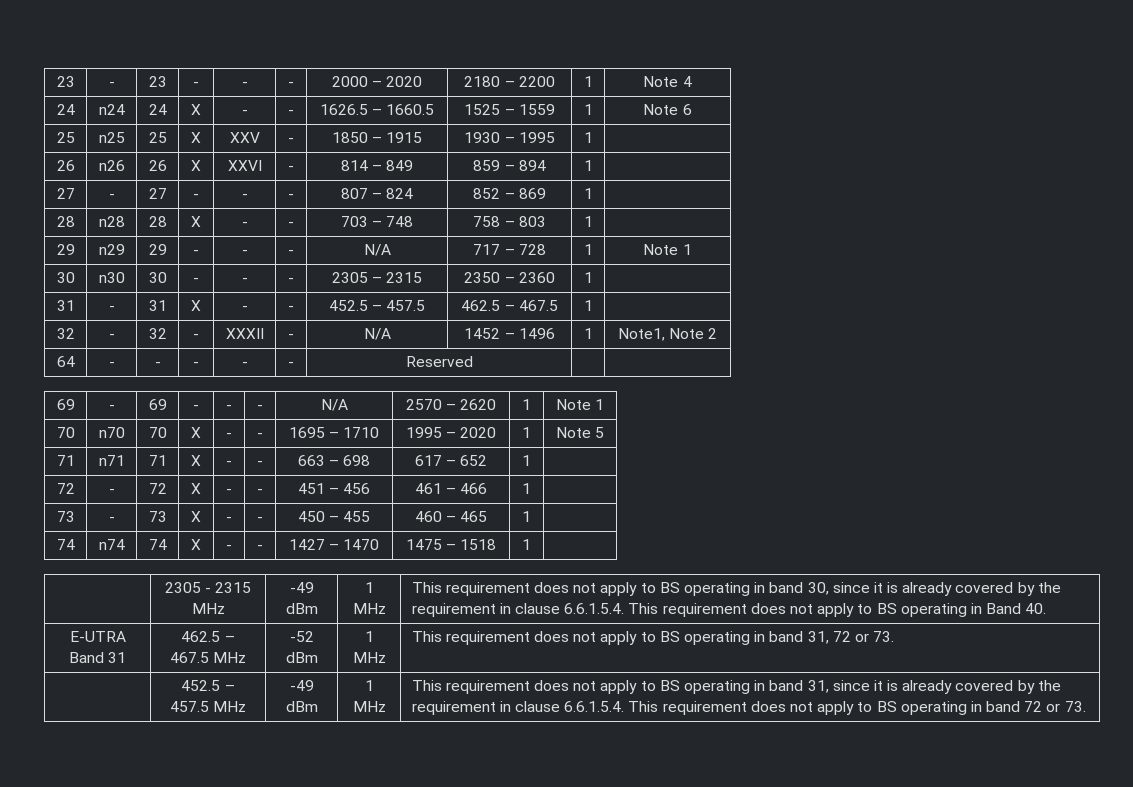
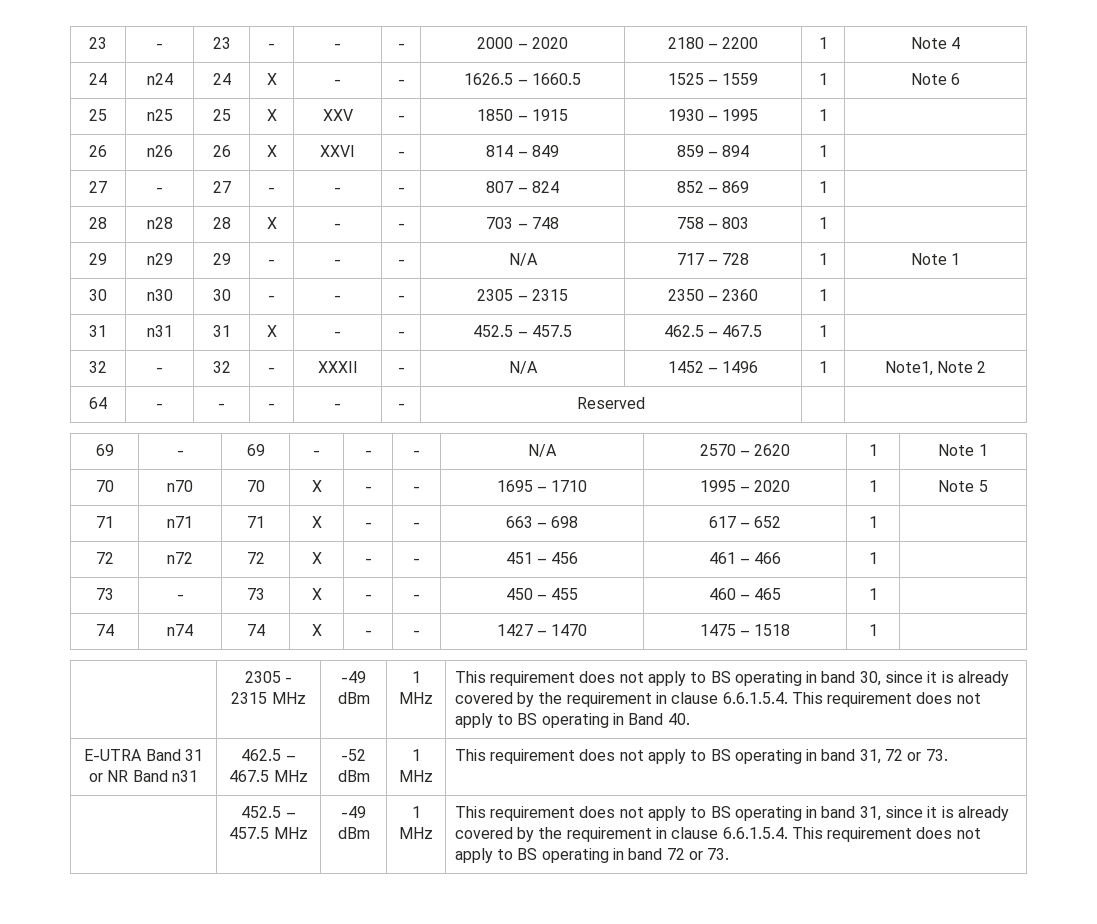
[108,306,115,311] - -> [146,325,173,337] n31
[108,489,115,494] - -> [167,552,193,564] n72
(127, 657) none -> [89,770,198,782] or NR Band n31

